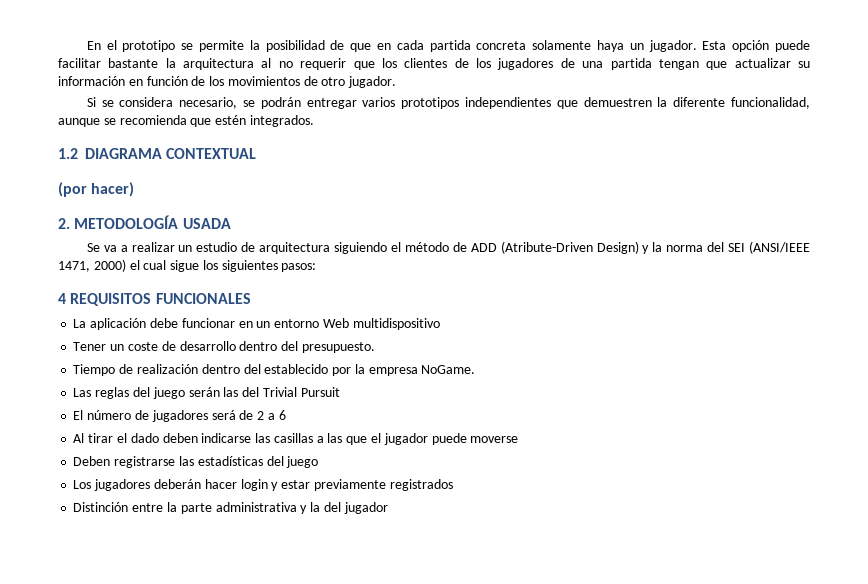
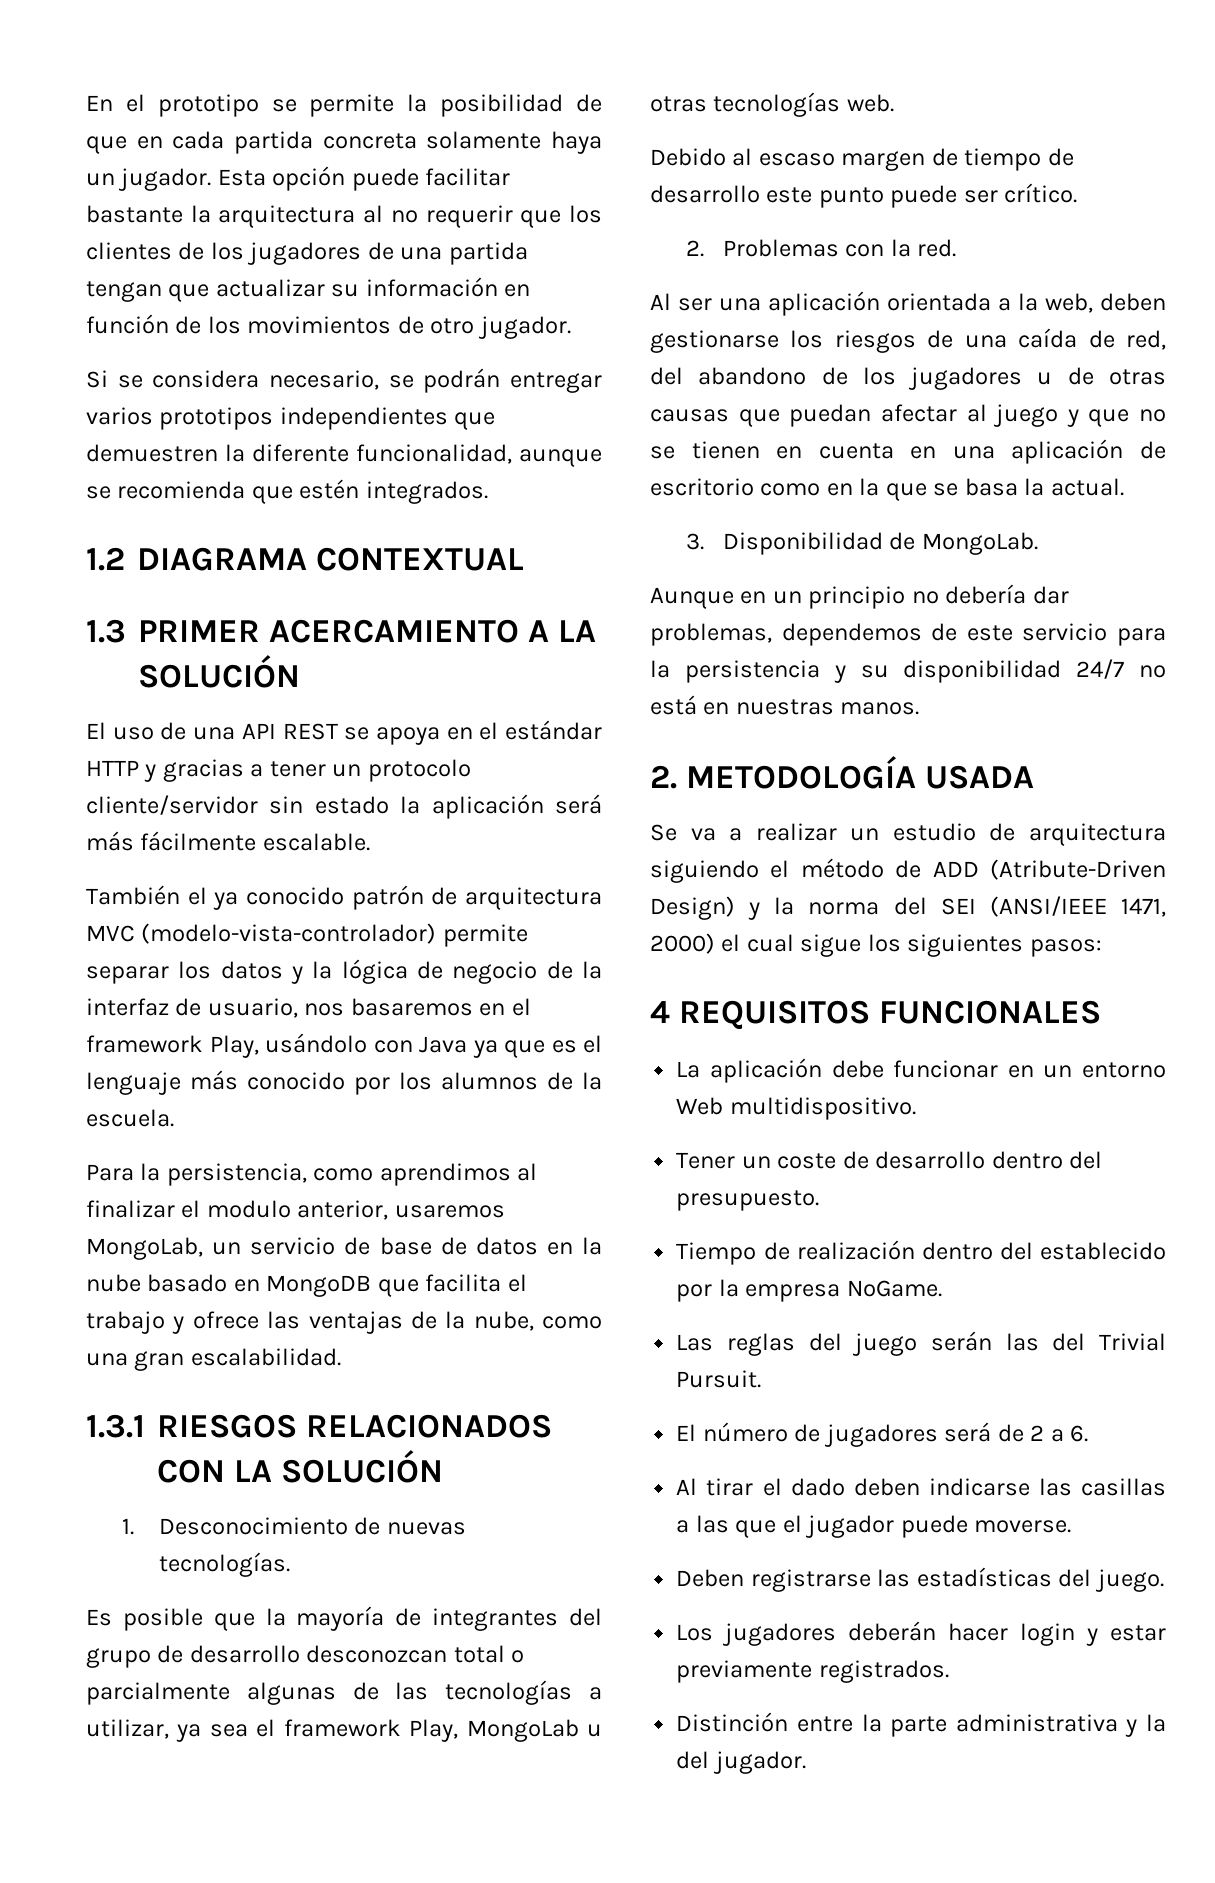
[58,182,135,197] (por hacer) -> [86,619,597,643] [138,655,300,688] [86,720,602,745] [86,759,471,782] [86,794,602,819] [86,831,370,851] [86,885,602,910] [86,923,528,947] [86,959,602,984] [86,998,531,1018] [86,1033,602,1058] [86,1070,602,1095] [86,1109,174,1127] [86,1163,538,1186] [86,1200,505,1220] [86,1237,602,1260] [86,1274,527,1297] [86,1311,602,1334] [86,1348,341,1371] [86,1414,553,1438] [157,1450,444,1483] [122,1517,466,1535] [158,1552,290,1577] [86,1606,602,1631] [86,1645,525,1668] [86,1680,602,1705] [86,1719,602,1742] [650,92,894,117] [650,148,1074,171] [650,183,1078,208] [686,239,957,257] [650,291,1166,316] [650,328,1166,353] [650,367,1166,390] [650,404,1166,427] [650,439,1166,464] [650,478,1124,501] [686,532,1038,555] [650,584,1069,609] [650,623,1166,646] [650,659,1166,683] [650,695,920,715] 1.3 PRIMER ACERCAMIENTO A LA SOLUCIÓN // El uso de una API REST se apoya en el estándar HTTP y gracias a tener un protocolo cliente/servidor sin estado la aplicación será más fácilmente escalable. // También el ya conocido patrón de arquitectura MVC (modelo-vista-controlador) permite separar los datos y la lógica de negocio de la interfaz de usuario, nos basaremos en el framework Play, usándolo con Java ya que es el lenguaje más conocido por los alumnos de la escuela. // Para la persistencia, como aprendimos al finalizar el modulo anterior, usaremos MongoLab, un servicio de base de datos en la nube basado en MongoDB que facilita el trabajo y ofrece las ventajas de la nube, como una gran escalabilidad. // 1.3.1 RIESGOS RELACIONADOS CON LA SOLUCIÓN // 1. Desconocimiento de nuevas tecnologías. // Es posible que la mayoría de integrantes del grupo de desarrollo desconozcan total o parcialmente algunas de las tecnologías a utilizar, ya sea el framework Play, MongoLab u otras tecnologías web. // Debido al escaso margen de tiempo de desarrollo este punto puede ser crítico. // 2. Problemas con la red. // Al ser una aplicación orientada a la web, deben gestionarse los riesgos de una caída de red, del abandono de los jugadores u de otras causas que puedan afectar al juego y que no se tienen en cuenta en una aplicación de escritorio como en la que se basa la actual. // 3. Disponibilidad de MongoLab. // Aunque en un principio no debería dar problemas, dependemos de este servicio para la persistencia y su disponibilidad 24/7 no está en nuestras manos.
[352,318,440,330] multidispositivo -> [729,1097,916,1120] multidispositivo.
[300,387,340,397] Pursuit -> [676,1370,762,1388] Pursuit.
[278,410,286,420] 6 -> [1070,1425,1089,1442] 6.
[470,436,519,443] moverse -> [974,1520,1072,1533] moverse.
[286,456,319,468] juego -> [1094,1569,1164,1592] juego.
[389,479,453,491] registrados -> [818,1660,949,1683] registrados.
[343,502,388,514] jugador -> [712,1751,806,1774] jugador.

